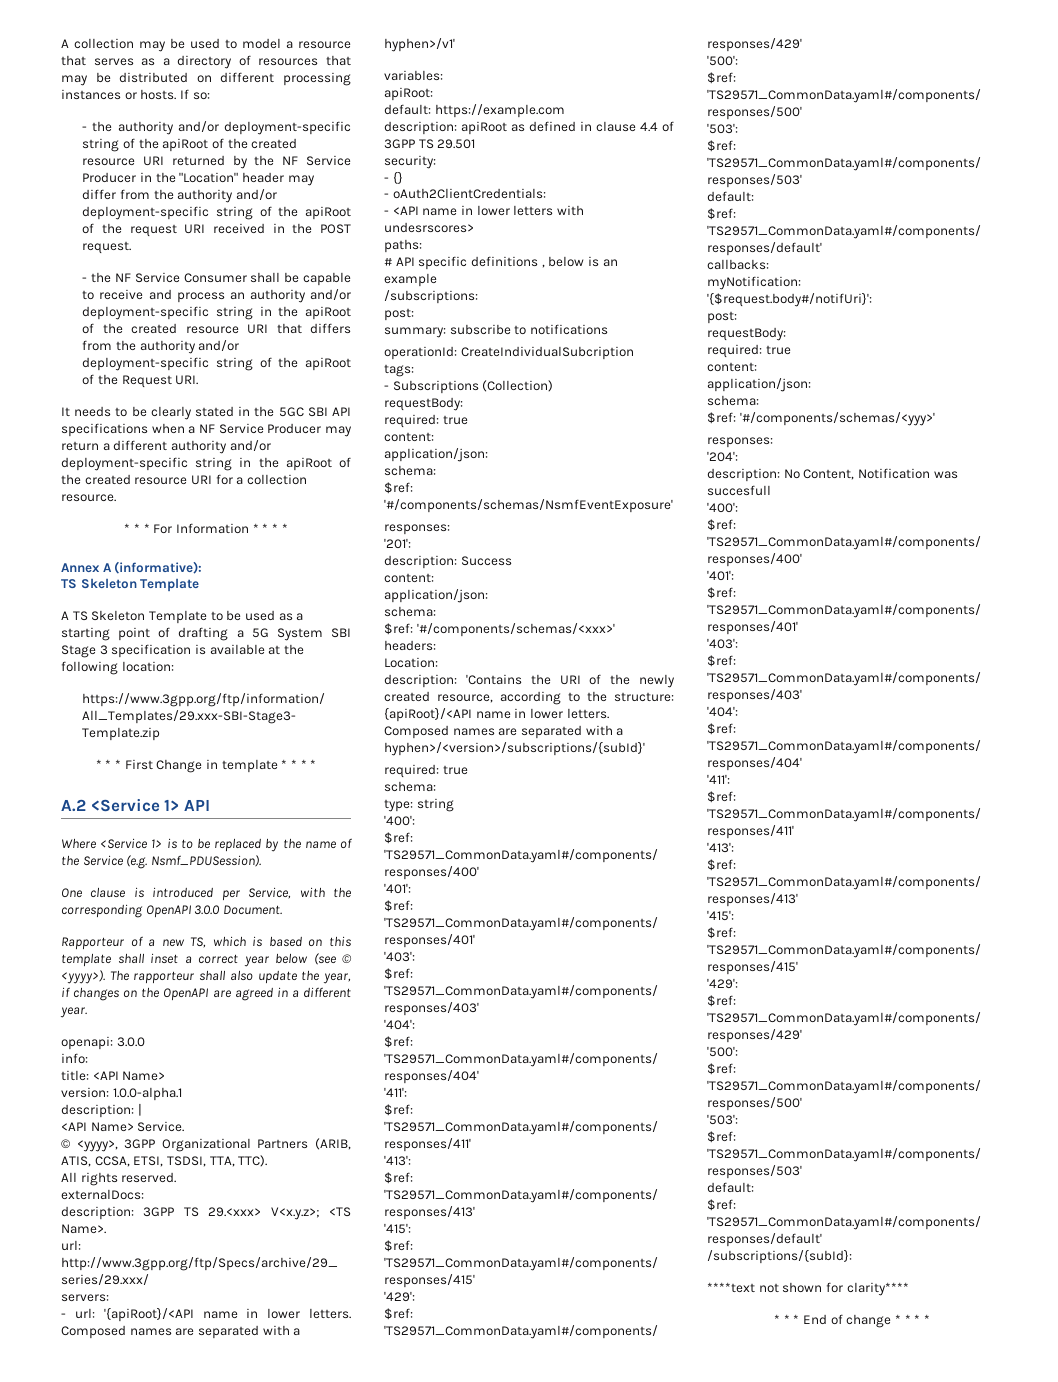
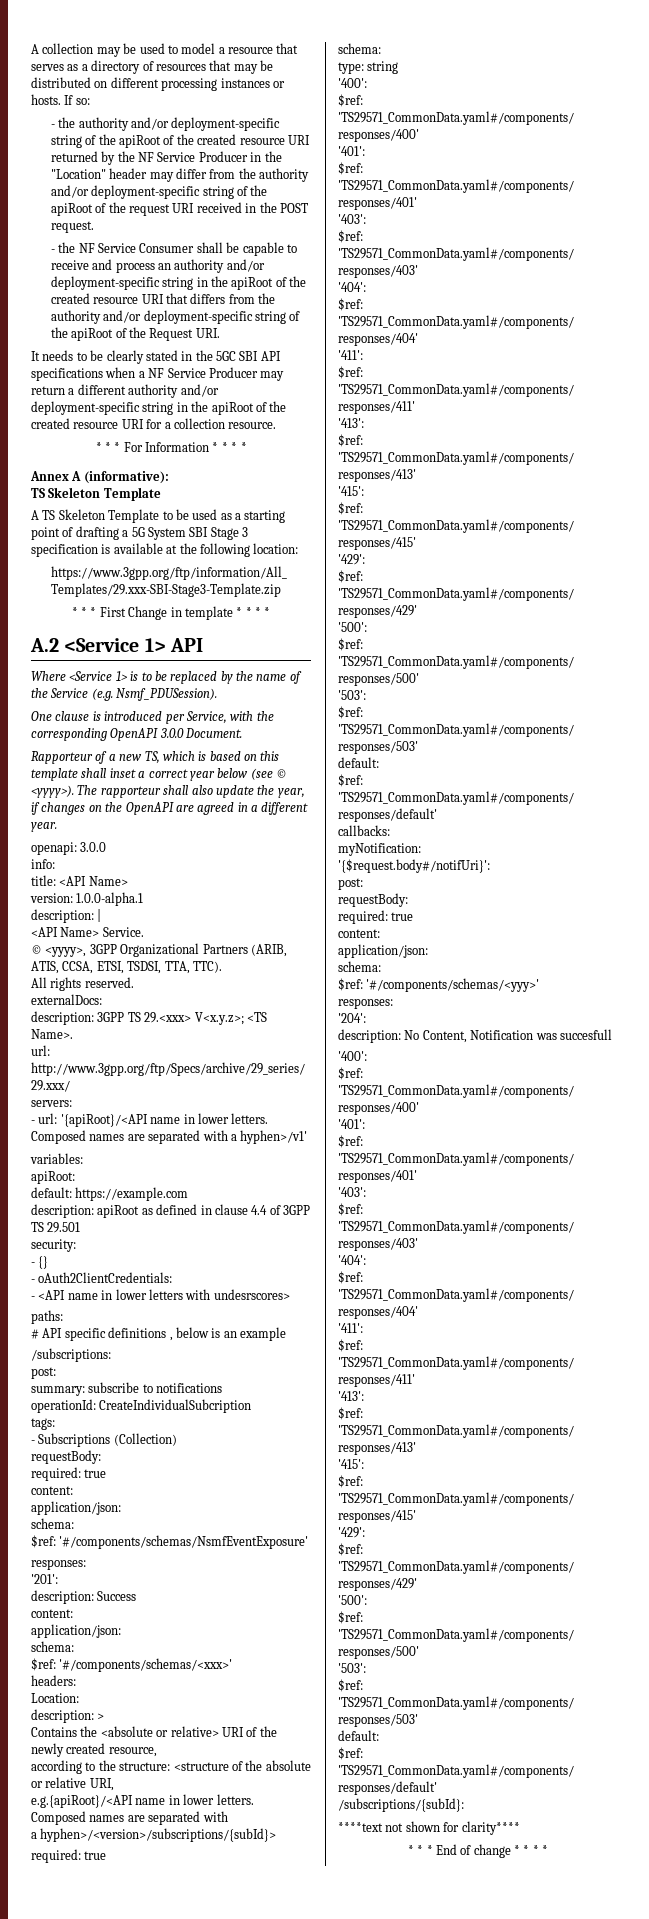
[465,674,551,685] 'Contains the -> [97,1713,105,1720] [31,1726,219,1737] > // Contains the <absolute or relative>
(493, 698) none -> (157, 1752) //
[384,707,609,722] [384,725,624,739] [384,741,645,756] {apiRoot}/<API name in lower letters. Composed names are separated with a hyphen>/<version>/subscriptions/{subId}' -> [173,1760,311,1771] [31,1777,114,1791] [31,1794,254,1808] [31,1811,228,1825] [31,1828,277,1842] <structure of the absolute or relative URI, // e.g.{apiRoot}/<API name in lower letters. Composed names are separated with // a hyphen>/<version>/subscriptions/{subId}>

